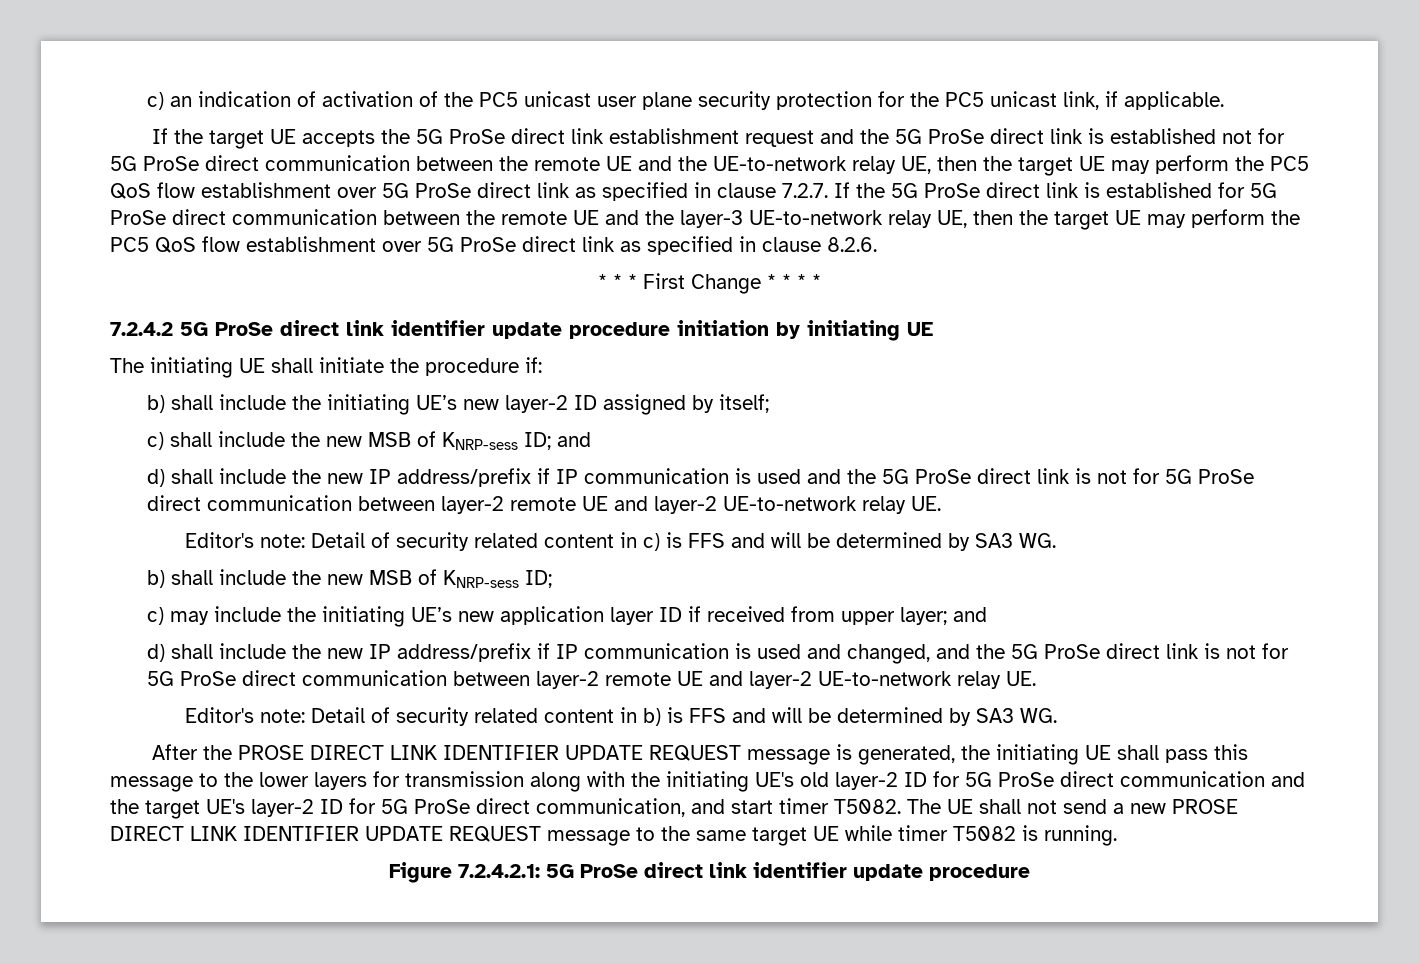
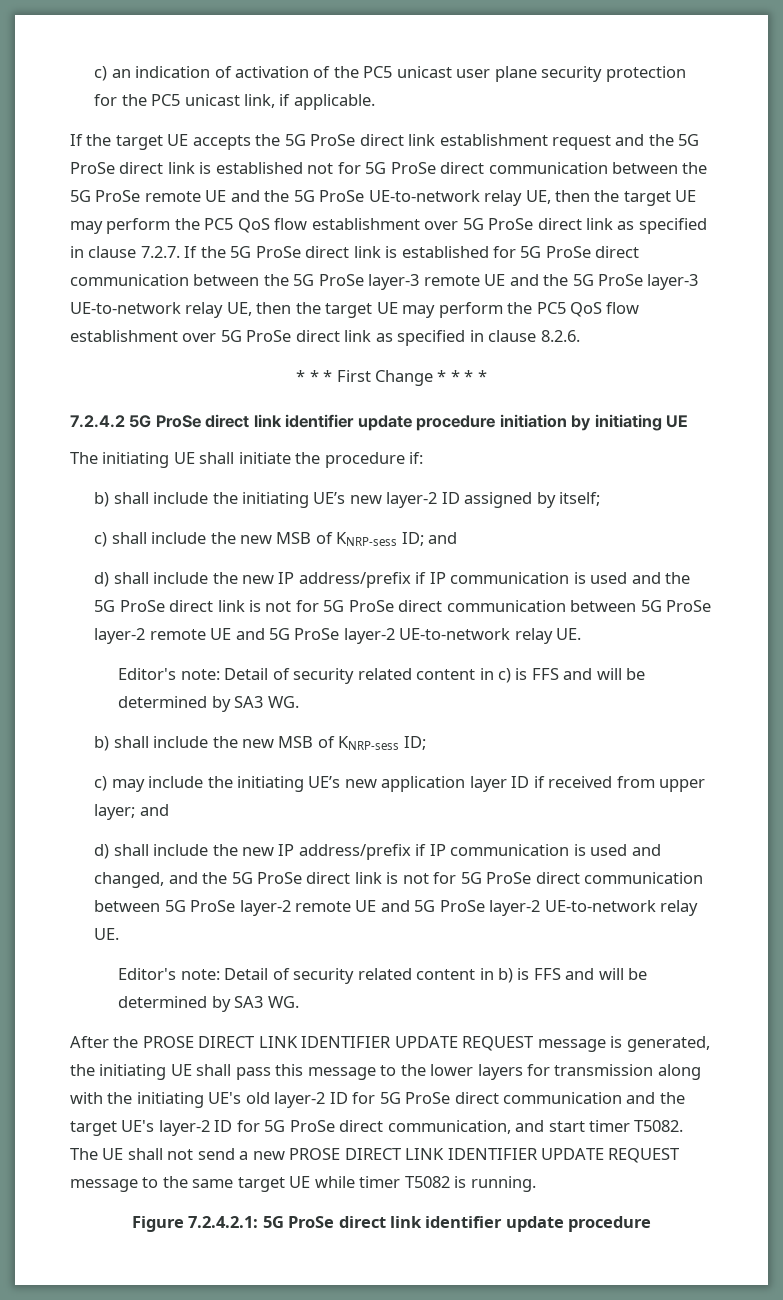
[534,156,707,171] remote UE and the -> [70,190,365,202] 5G ProSe remote UE and the 5G ProSe
[501,210,674,225] remote UE and the -> [293,274,644,290] 5G ProSe layer-3 remote UE and the 5G ProSe
[441,496,649,514] layer-2 remote UE and -> [640,600,712,612] [94,628,340,644] 5G ProSe layer-2 remote UE and 5G ProSe
[536,671,744,689] layer-2 remote UE and -> [164,900,485,916] 5G ProSe layer-2 remote UE and 5G ProSe

